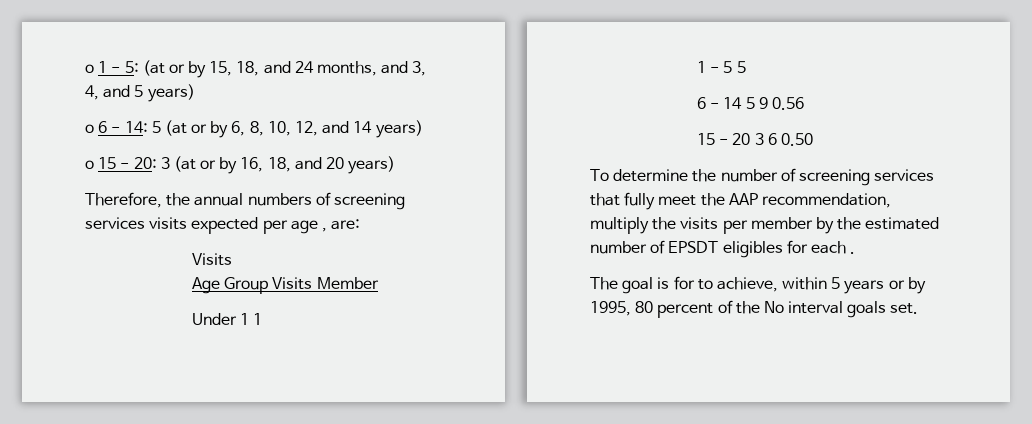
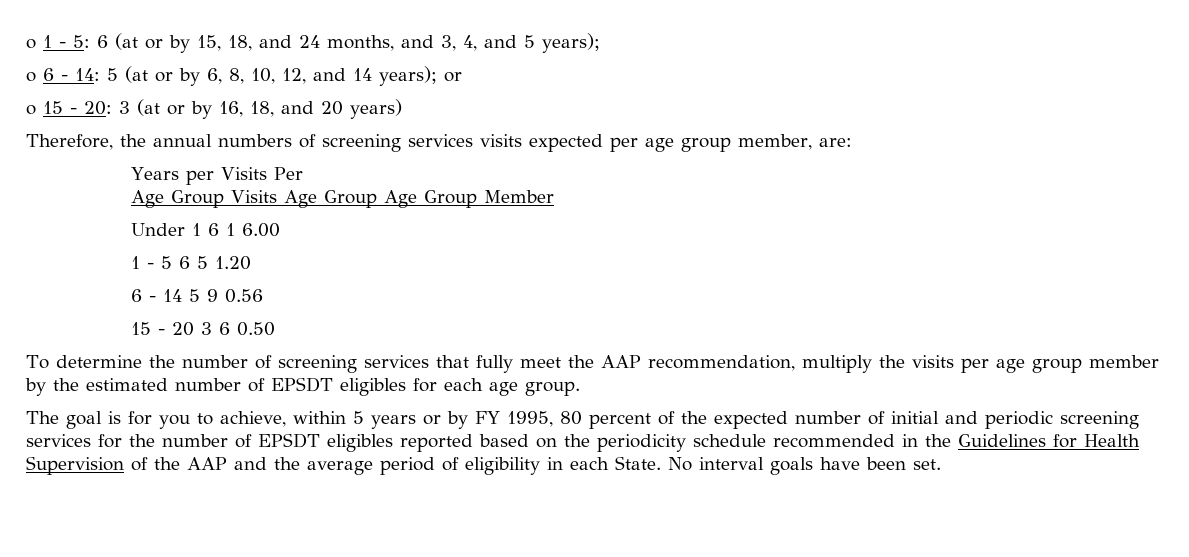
(139, 67) none -> [97,35,108,48] 6
[147,84,195,102] years) -> [542,33,600,53] years);
[375,120,423,138] years) -> [379,66,462,86] years); or
[321,228,327,232] , -> [681,134,812,152] group member,
[192,253,233,266] Visits -> [131,167,304,185] Years per Visits Per
(313, 283) none -> [284,190,478,208] Age Group Age Group
[253,313,263,325] 1 -> [208,223,281,237] 6 1 6.00
[736,61,746,73] 5 -> [179,256,252,270] 6 5 1.20
(748, 227) none -> [995,358,1082,373] age group
[850,252,856,254] . -> [489,381,580,396] age group.
(695, 283) none -> [159,415,190,429] you
(926, 285) none -> [475,411,500,424] FY
(760, 307) none -> [714,411,1139,429] [26,433,1140,452] [26,456,661,475] expected number of initial and periodic screening services for the number of EPSDT eligibles reported based on the periodicity schedule recommended in the Guidelines for Health Supervision of the AAP and the average period of eligibility in each State.
(887, 309) none -> [820,457,906,470] have been

